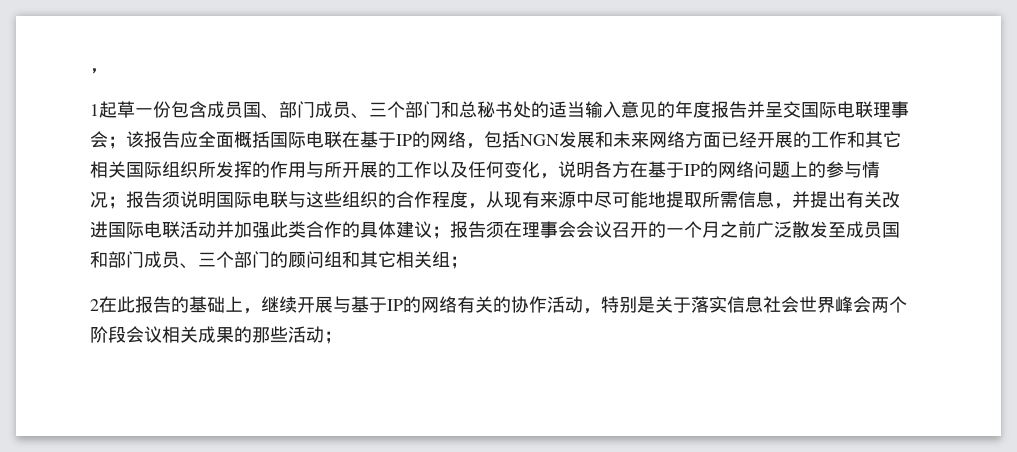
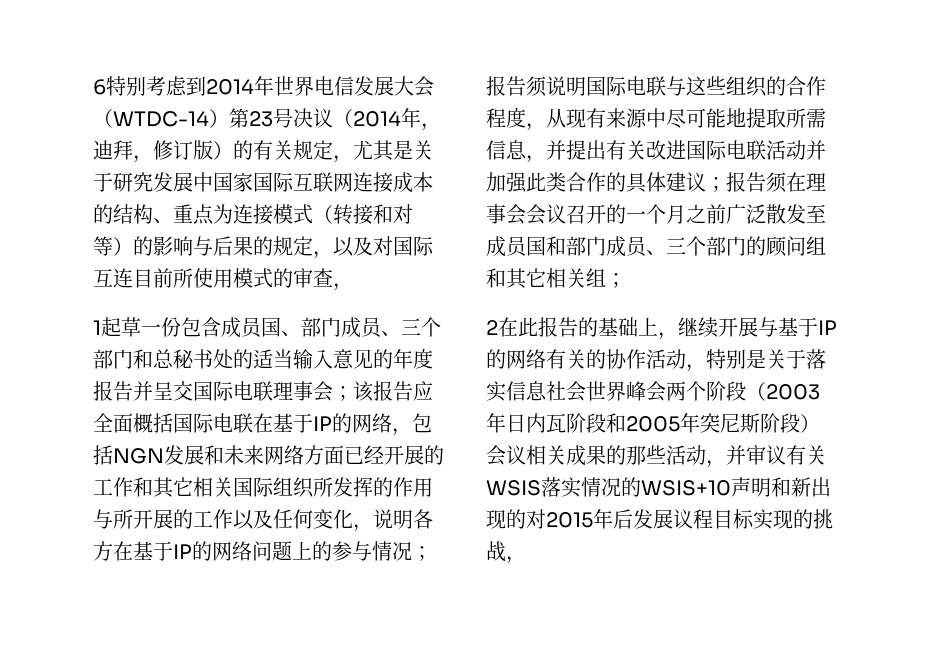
(90, 71) none -> [93,76,434,97] [93,108,441,131] [93,140,433,163] [93,172,433,193] [93,204,413,225] [93,236,434,259] [93,268,333,288] 6特别考虑到2014年世界电信发展大会（WTDC-14）第23号决议（2014年，迪拜，修订版）的有关规定，尤其是关于研究发展中国家国际互联网连接成本的结构、重点为连接模式（转接和对等）的影响与后果的规定，以及对国际互连目前所使用模式的审查
(126, 334) none -> [746,382,820,401] [486,413,820,433] （2003年日内瓦阶段和2005年突尼斯阶段）
[324,331,342,344] ； -> [706,445,826,468] [486,477,831,498] [486,509,833,530] [486,541,526,564] ，并审议有关WSIS落实情况的WSIS+10声明和新出现的对2015年后发展议程目标实现的挑战，

